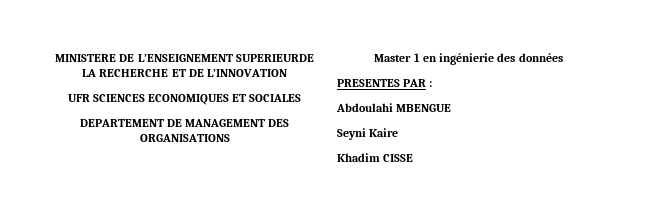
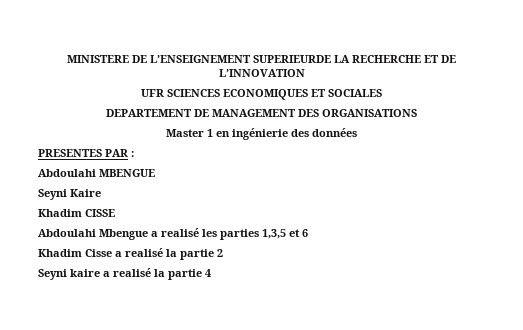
(414, 158) none -> [38,228,308,240] [38,248,223,260] [38,268,211,280] // Abdoulahi Mbengue a realisé les parties 1,3,5 et 6 // Khadim Cisse a realisé la partie 2 // Seyni kaire a realisé la partie 4

